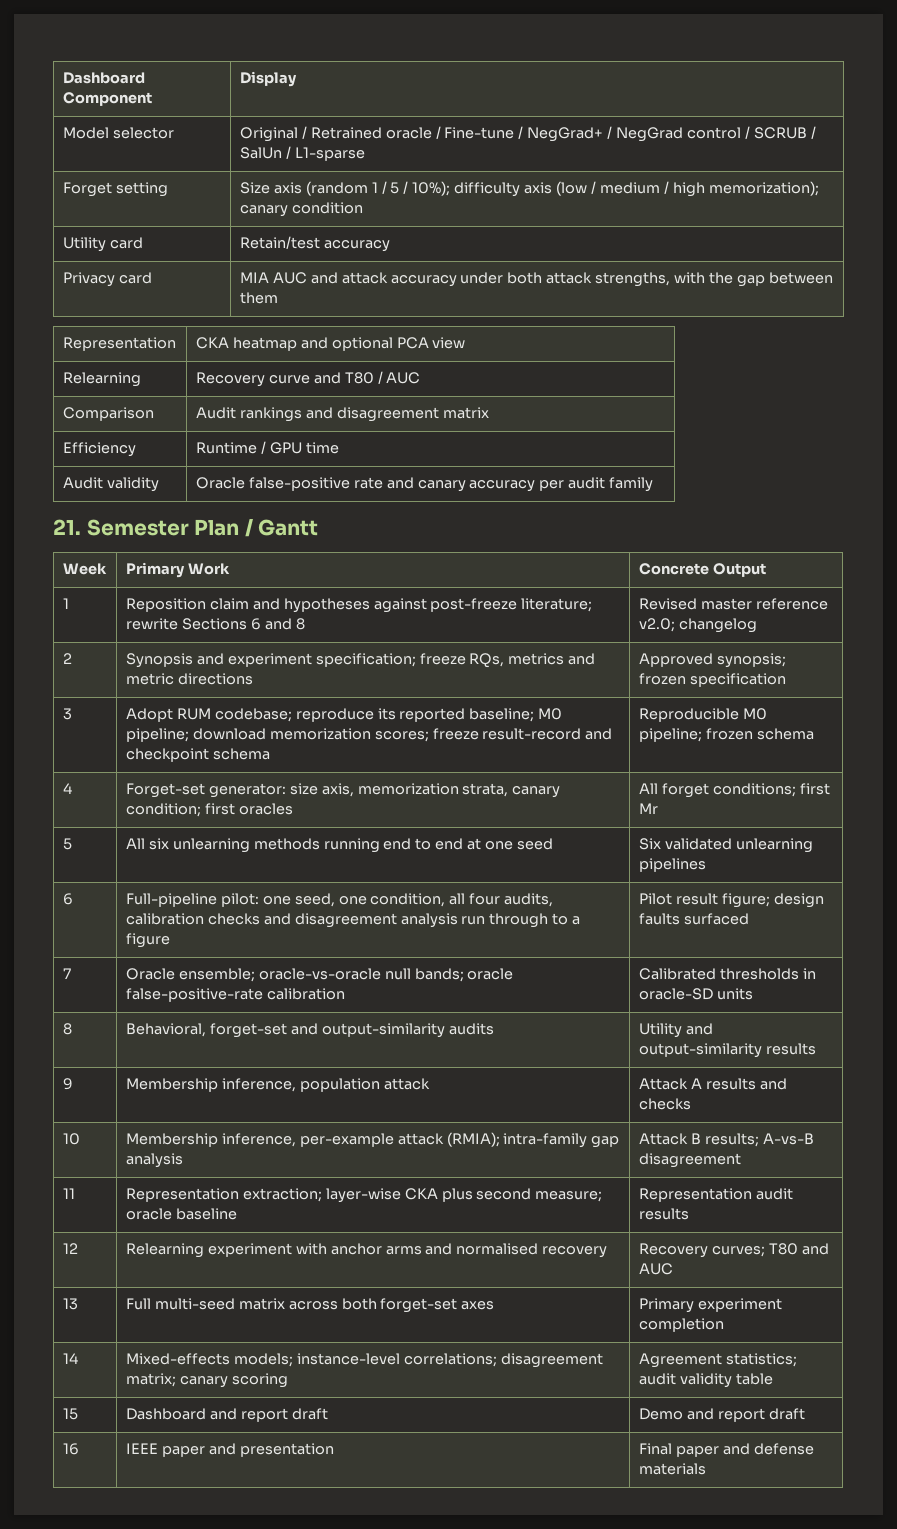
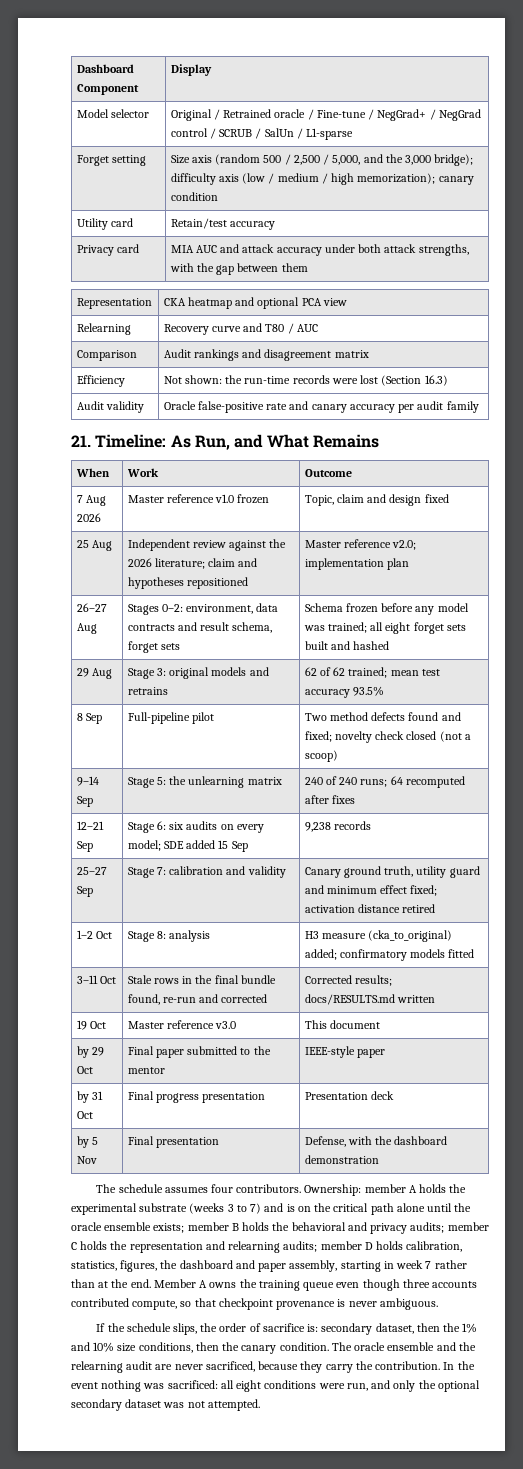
[371,181,451,196] 1 / 5 / 10%); -> [263,154,474,166] 500 / 2,500 / 5,000, and the 3,000 bridge);
[195,441,339,454] Runtime / GPU time -> [163,375,448,386] Not shown: the run-time records were lost (Section 16.3)
[86,519,319,537] [62,563,107,575] [125,562,230,578] [638,563,766,577] [62,598,69,609] [125,598,593,613] [125,618,305,630] [638,598,828,610] [638,618,757,633] [62,653,72,664] [125,653,596,668] [125,673,253,685] [638,653,786,668] [638,673,786,687] [62,708,72,720] [125,708,563,722] [125,728,613,742] [125,748,270,762] [638,708,767,722] [638,728,814,742] [62,783,72,794] [125,783,561,798] [125,803,293,817] [638,783,830,798] [638,803,658,814] [62,838,72,850] [125,838,554,853] [638,838,813,853] [638,858,706,872] [62,893,73,905] [125,893,554,907] [125,913,581,928] [125,933,170,948] [638,893,824,908] [638,913,749,925] [62,968,71,979] [125,968,514,982] [125,988,345,1002] [638,968,816,980] [638,988,753,1000] [62,1023,72,1035] [125,1023,494,1038] [638,1023,713,1038] [638,1043,816,1058] [62,1078,73,1090] [125,1078,430,1092] [638,1078,787,1090] [638,1098,691,1110] [62,1133,80,1145] [125,1132,620,1148] [125,1153,183,1168] [638,1133,814,1147] [638,1153,741,1168] [62,1188,75,1199] [125,1188,603,1203] [125,1208,237,1220] [638,1188,793,1202] [638,1208,689,1220] [62,1243,78,1254] [125,1243,608,1258] [638,1243,829,1258] [638,1263,673,1275] [62,1298,78,1310] [125,1298,495,1313] [638,1298,782,1313] [638,1318,724,1332] [62,1353,78,1364] [125,1353,603,1368] [125,1373,288,1388] [638,1353,797,1368] [638,1373,773,1388] [62,1408,78,1420] [125,1408,328,1422] [638,1408,805,1422] [62,1443,79,1455] [125,1443,334,1457] [638,1443,814,1457] [638,1463,706,1475] Semester Plan / Gantt // Week | Primary Work | Concrete Output // 1 | Reposition claim and hypotheses against post-freeze literature; rewrite Sections 6 and 8 | Revised master reference v2.0; changelog // 2 | Synopsis and experiment specification; freeze RQs, metrics and metric directions | Approved synopsis; frozen specification // 3 | Adopt RUM codebase; reproduce its reported baseline; M0 pipeline; download memorization scores; freeze result-record and checkpoint schema | Reproducible M0 pipeline; frozen schema // 4 | Forget-set generator: size axis, memorization strata, canary condition; first oracles | All forget conditions; first Mr // 5 | All six unlearning methods running end to end at one seed | Six validated unlearning pipelines // 6 | Full-pipeline pilot: one seed, one condition, all four audits, calibration checks and disagreement analysis run through to a figure | Pilot result figure; design faults surfaced // 7 | Oracle ensemble; oracle-vs-oracle null bands; oracle false-positive-rate calibration | Calibrated thresholds in oracle-SD units // 8 | Behavioral, forget-set and output-similarity audits | Utility and output-similarity results // 9 | Membership inference, population attack | Attack A results and checks // 10 | Membership inference, per-example attack (RMIA); intra-family gap analysis | Attack B results; A-vs-B disagreement // 11 | Representation extraction; layer-wise CKA plus second measure; oracle baseline | Representation audit results // 12 | Relearning experiment with anchor arms and normalised recovery | Recovery curves; T80 and AUC // 13 | Full multi-seed matrix across both forget-set axes | Primary experiment completion // 14 | Mixed-effects models; instance-level correlations; disagreement matrix; canary scoring | Agreement statistics; audit validity table // 15 | Dashboard and report draft | Demo and report draft // 16 | IEEE paper and presentation | Final paper and defense materials -> [95,434,379,450] [75,468,110,477] [126,468,159,477] [304,469,352,477] [76,495,107,506] [76,513,101,522] [127,494,270,504] [304,494,449,506] [76,540,113,551] [127,539,287,551] [127,558,258,569] [127,577,249,589] [304,539,417,550] [304,558,410,570] [76,603,107,612] [76,623,97,634] [127,603,279,615] [127,622,273,633] [127,641,181,653] [304,603,469,615] [303,622,466,634] [304,641,390,650] [76,668,113,679] [127,667,269,679] [127,687,168,695] [304,667,440,678] [304,686,385,698] [76,713,103,724] [127,712,215,724] [304,712,461,721] [304,731,471,743] [304,750,338,762] [76,776,99,786] [76,796,93,807] [127,776,282,788] [304,776,465,788] [304,795,356,804] [76,821,104,830] [76,841,93,852] [127,821,264,833] [127,840,248,852] [304,821,372,832] [76,867,107,875] [76,886,93,897] [127,866,286,878] [304,866,480,878] [304,885,438,896] [304,904,436,913] [76,930,113,939] [127,930,211,942] [304,930,453,942] [304,949,475,961] [76,975,117,984] [127,975,276,984] [127,994,268,1005] [304,975,393,986] [304,994,436,1005] [76,1020,107,1030] [127,1020,237,1029] [304,1020,381,1029] [76,1046,105,1058] [76,1066,93,1074] [127,1046,271,1058] [127,1067,165,1074] [304,1046,386,1058] [76,1091,104,1103] [76,1111,93,1119] [127,1091,266,1103] [304,1091,395,1100] [76,1136,99,1148] [76,1156,97,1164] [127,1136,220,1148] [304,1136,448,1147] [304,1155,379,1164] [96,1184,467,1196] [71,1203,472,1215] [71,1222,489,1234] [71,1241,463,1253] [71,1260,467,1272] [71,1279,478,1291] [71,1298,438,1310] [96,1323,478,1335] [71,1342,476,1354] [71,1361,475,1373] [71,1380,480,1392] [71,1399,260,1411] Timeline: As Run, and What Remains // When | Work | Outcome // 7 Aug 2026 | Master reference v1.0 frozen | Topic, claim and design fixed // 25 Aug | Independent review against the 2026 literature; claim and hypotheses repositioned | Master reference v2.0; implementation plan // 26–27 Aug | Stages 0–2: environment, data contracts and result schema, forget sets | Schema frozen before any model was trained; all eight forget sets built and hashed // 29 Aug | Stage 3: original models and retrains | 62 of 62 trained; mean test accuracy 93.5% // 8 Sep | Full-pipeline pilot | Two method defects found and fixed; novelty check closed (not a scoop) // 9–14 Sep | Stage 5: the unlearning matrix | 240 of 240 runs; 64 recomputed after fixes // 12–21 Sep | Stage 6: six audits on every model; SDE added 15 Sep | 9,238 records // 25–27 Sep | Stage 7: calibration and validity | Canary ground truth, utility guard and minimum effect fixed; activation distance retired // 1–2 Oct | Stage 8: analysis | H3 measure (cka_to_original) added; confirmatory models fitted // 3–11 Oct | Stale rows in the final bundle found, re-run and corrected | Corrected results; docs/RESULTS.md written // 19 Oct | Master reference v3.0 | This document // by 29 Oct | Final paper submitted to the mentor | IEEE-style paper // by 31 Oct | Final progress presentation | Presentation deck // by 5 Nov | Final presentation | Defense, with the dashboard demonstration // The schedule assumes four contributors. Ownership: member A holds the experimental substrate (weeks 3 to 7) and is on the critical path alone until the oracle ensemble exists; member B holds the behavioral and privacy audits; member C holds the representation and relearning audits; member D holds calibration, statistics, figures, the dashboard and paper assembly, starting in week 7 rather than at the end. Member A owns the training queue even though three accounts contributed compute, so that checkpoint provenance is never ambiguous. // If the schedule slips, the order of sacrifice is: secondary dataset, then the 1% and 10% size conditions, then the canary condition. The oracle ensemble and the relearning audit are never sacrificed, because they carry the contribution. In the event nothing was sacrificed: all eight conditions were run, and only the optional secondary dataset was not attempted.

